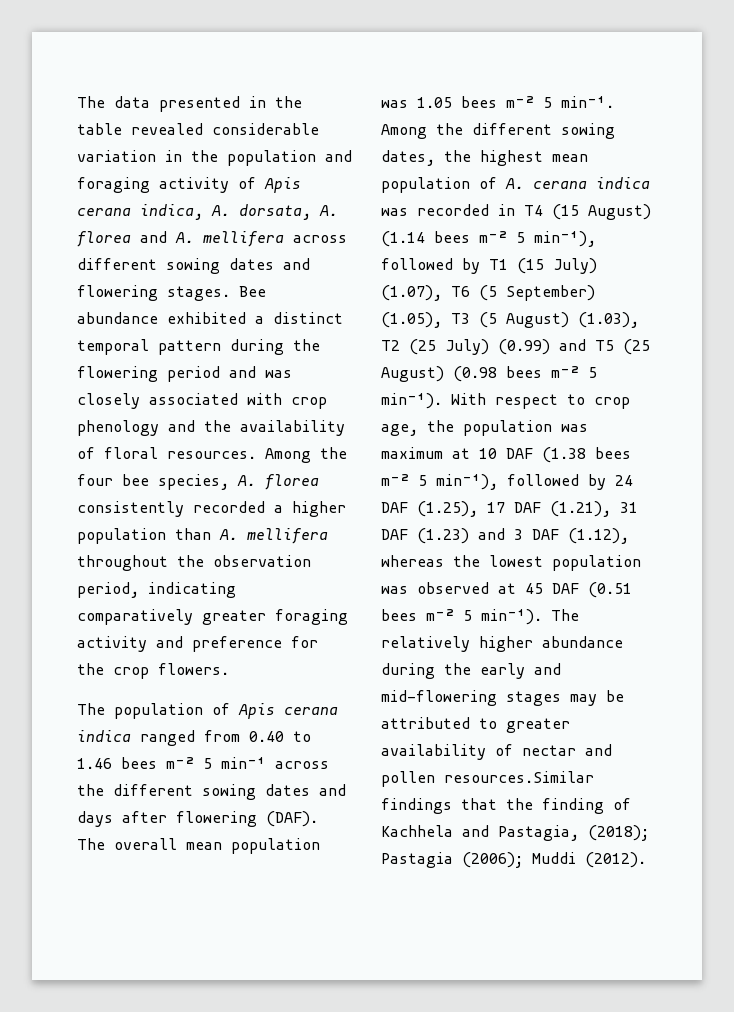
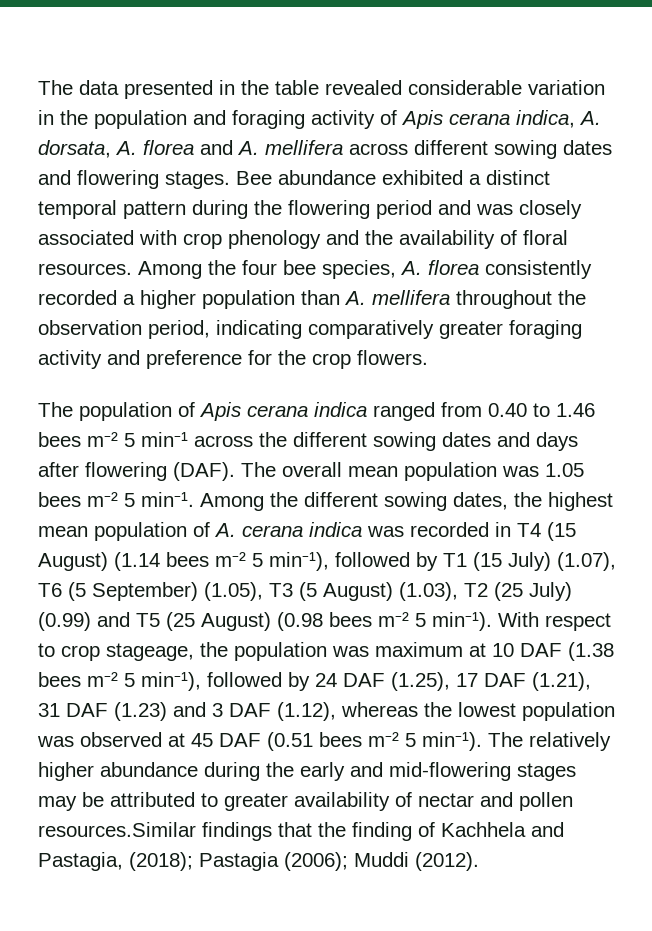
[381,424,418,436] age, -> [106,643,194,661] stageage,

